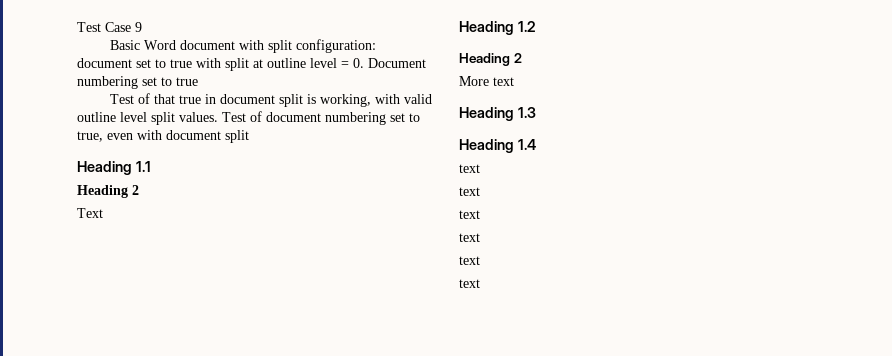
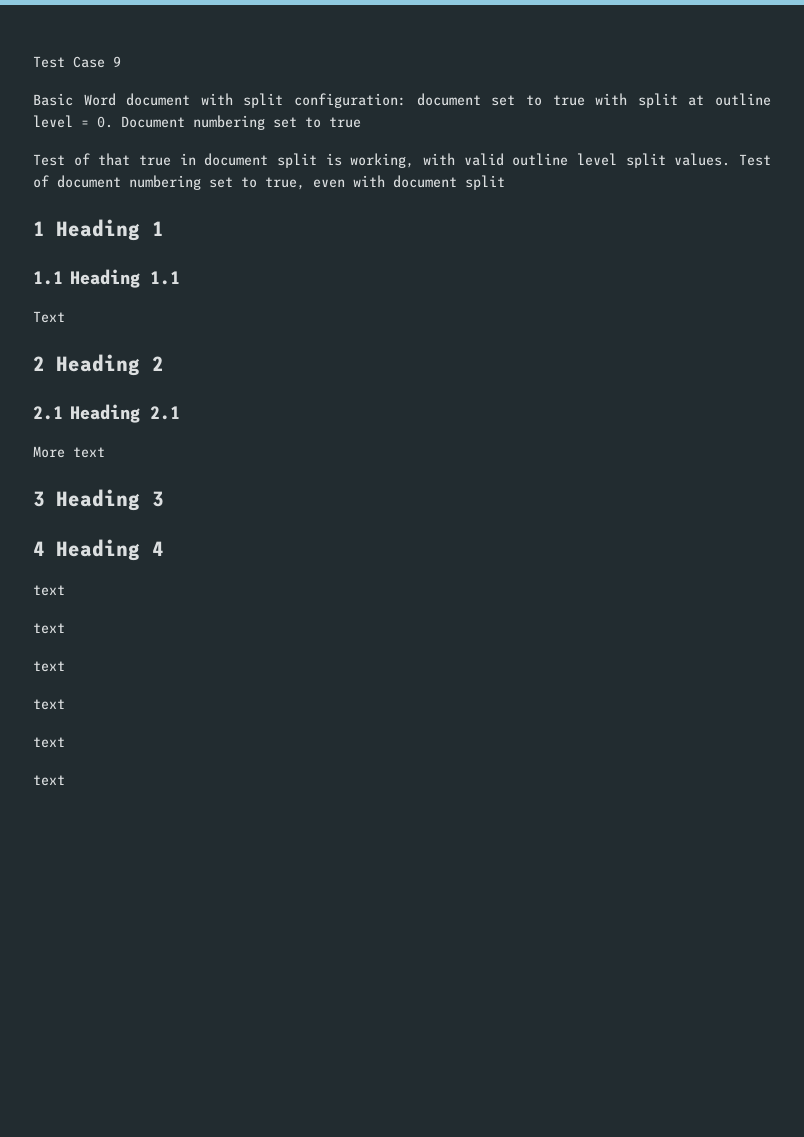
(249, 136) none -> [33,219,165,241] [33,271,63,285] 1 Heading 1 // 1.1
[77,185,139,198] [77,208,103,218] [459,21,536,35] [459,53,522,66] [459,76,514,86] [459,107,536,121] [459,139,536,153] Heading 2 // Text // Heading 1.2 // Heading 2 // More text // Heading 1.3 // Heading 1.4 -> [33,311,65,323] [33,354,165,376] [33,404,181,423] [33,446,105,458] [33,489,165,511] [33,539,165,561] Text // 2 Heading 2 // 2.1 Heading 2.1 // More text // 3 Heading 3 // 4 Heading 4

